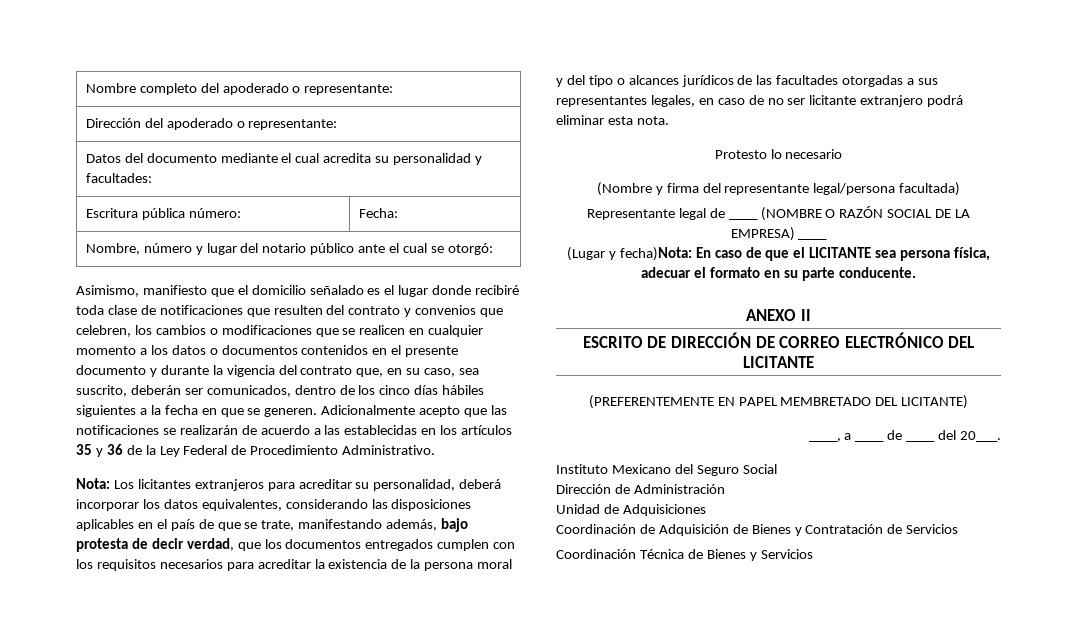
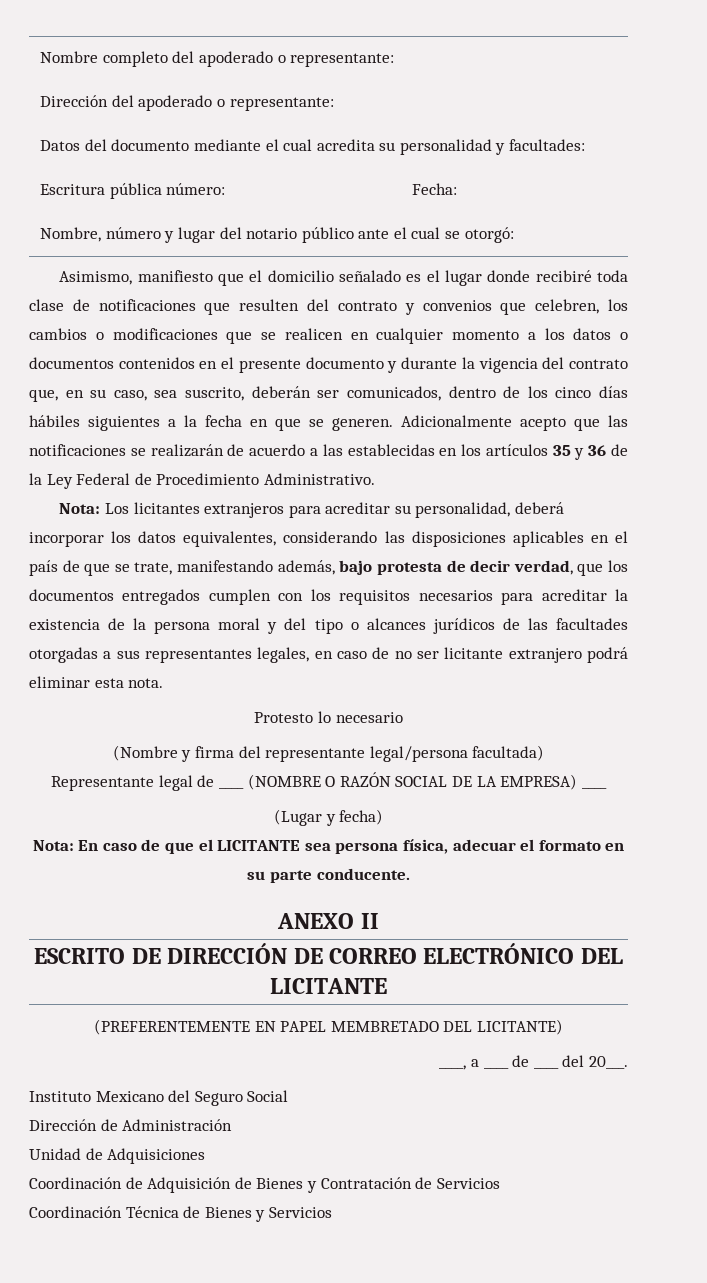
[619,247,692,261] fecha)Nota: -> [339,809,384,825] [32,840,74,851] fecha) // Nota:

